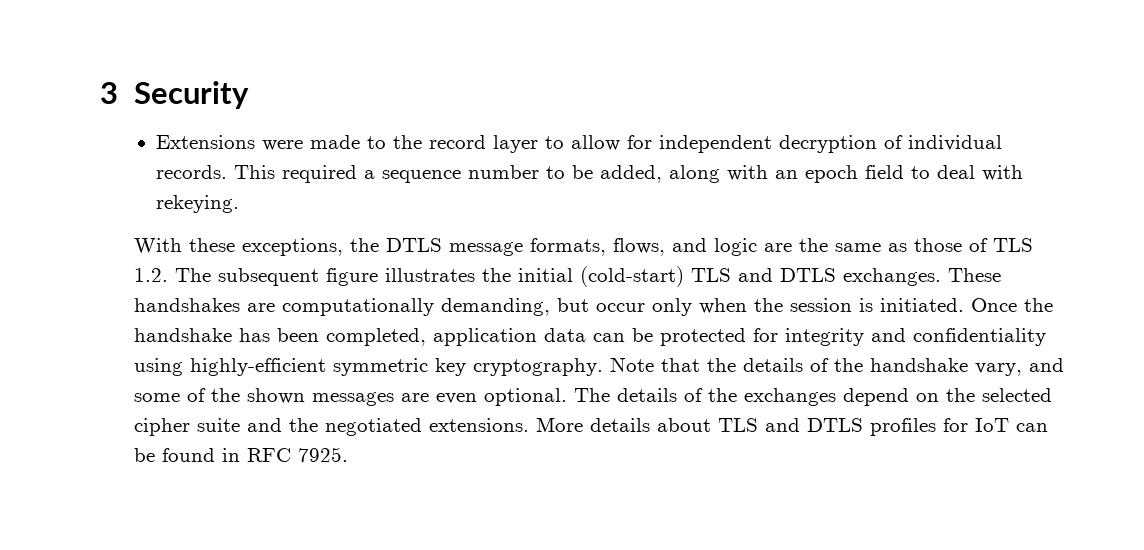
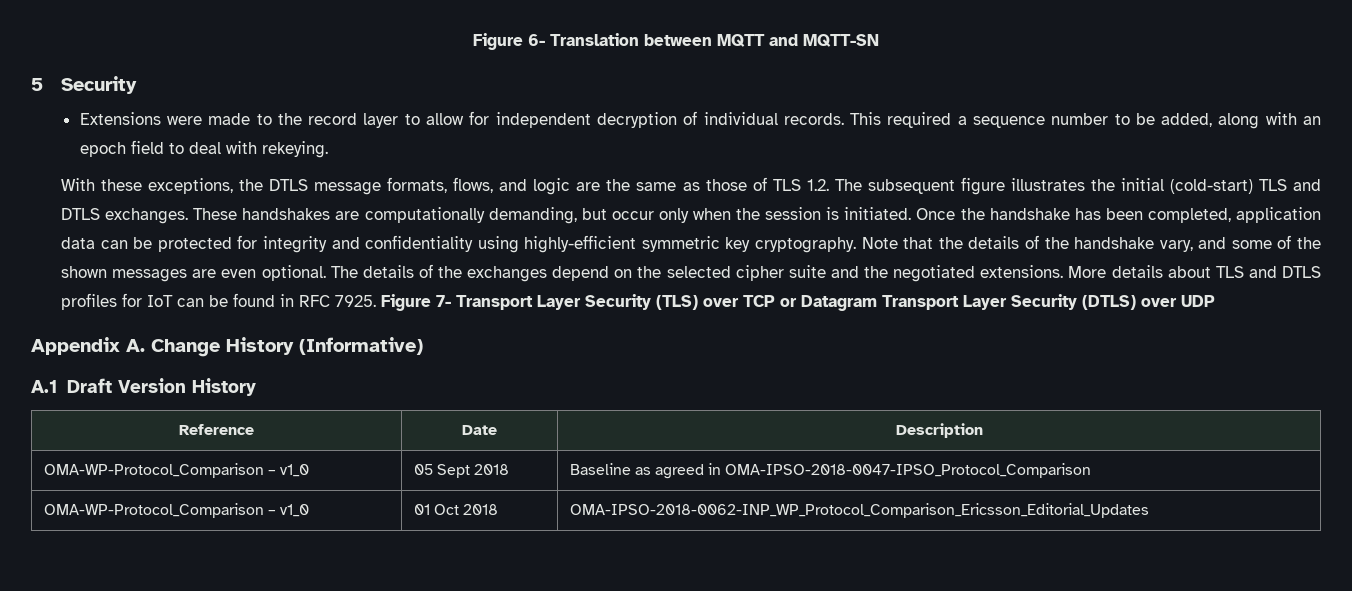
[100,82,118,104] 3 -> [473,33,879,50] [31,78,43,91] Figure 6- Translation between MQTT and MQTT-SN // 5
(348, 454) none -> [381,294,1216,311] [31,337,423,357] [31,378,256,396] [179,424,254,435] [462,425,497,435] [895,423,983,438] [43,463,309,478] [413,464,509,478] [569,463,1092,479] [43,503,309,518] [413,504,498,515] [569,503,1149,518] Figure 7- Transport Layer Security (TLS) over TCP or Datagram Transport Layer Security (DTLS) over UDP // Appendix A. Change History (Informative) // A.1 Draft Version History // Reference | Date | Description // OMA-WP-Protocol_Comparison – v1_0 | 05 Sept 2018 | Baseline as agreed in OMA-IPSO-2018-0047-IPSO_Protocol_Comparison // OMA-WP-Protocol_Comparison – v1_0 | 01 Oct 2018 | OMA-IPSO-2018-0062-INP_WP_Protocol_Comparison_Ericsson_Editorial_Updates

